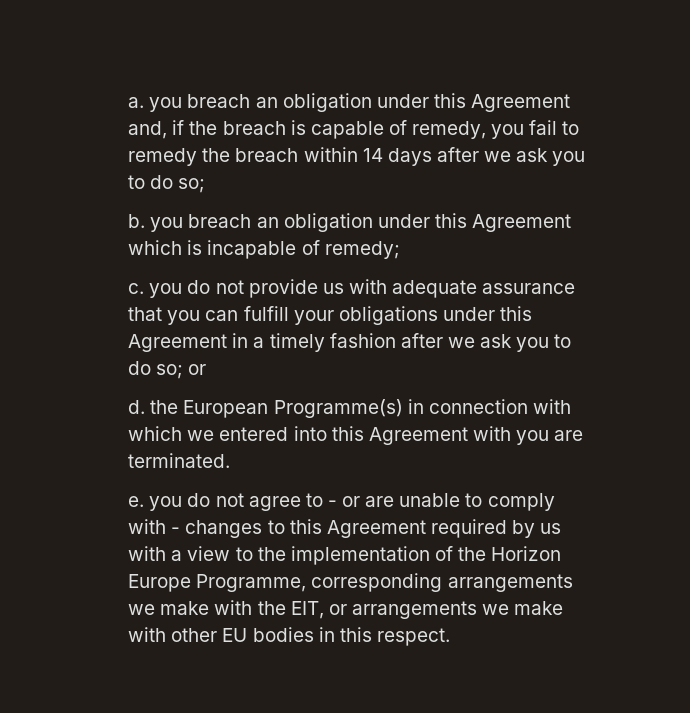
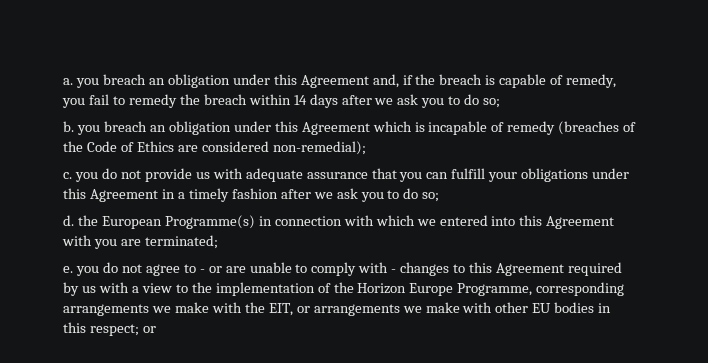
[324,241,400,259] remedy; -> [507,121,637,135] [63,141,366,155] remedy (breaches of the Code of Ethics are considered non-remedial);
[188,364,207,375] or -> (440, 197) none
[128,453,231,468] terminated. -> [145,235,219,249] terminated;
[376,628,450,646] respect. -> [90,324,157,336] respect; or

